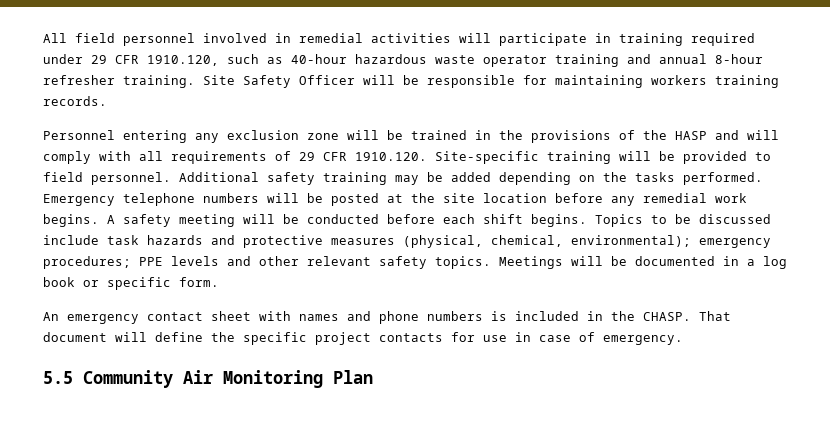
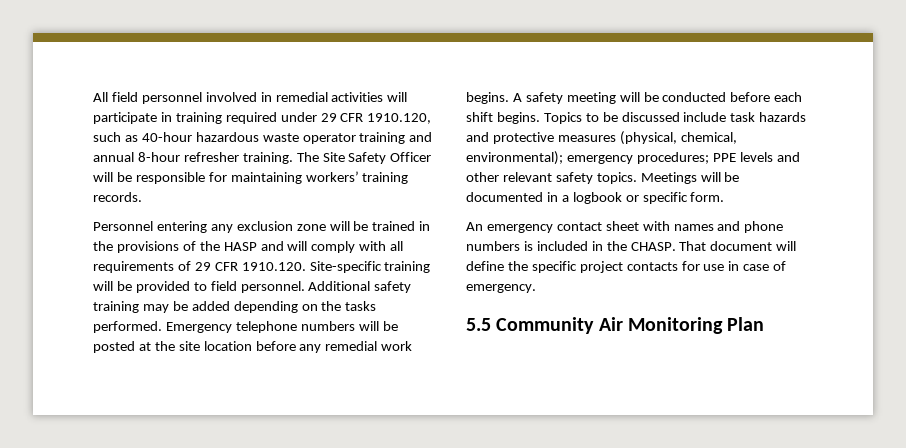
(195, 81) none -> [296,152,319,162] The
[651,75,707,85] workers -> [305,171,359,182] workers’
[763,256,787,269] [43,277,75,287] log book -> [572,192,622,204] logbook

